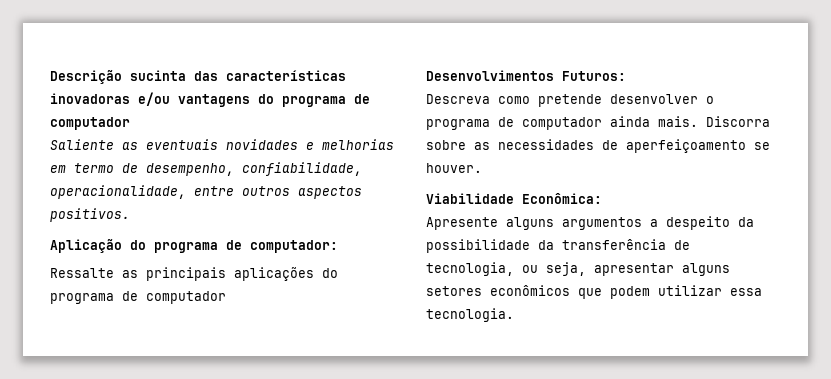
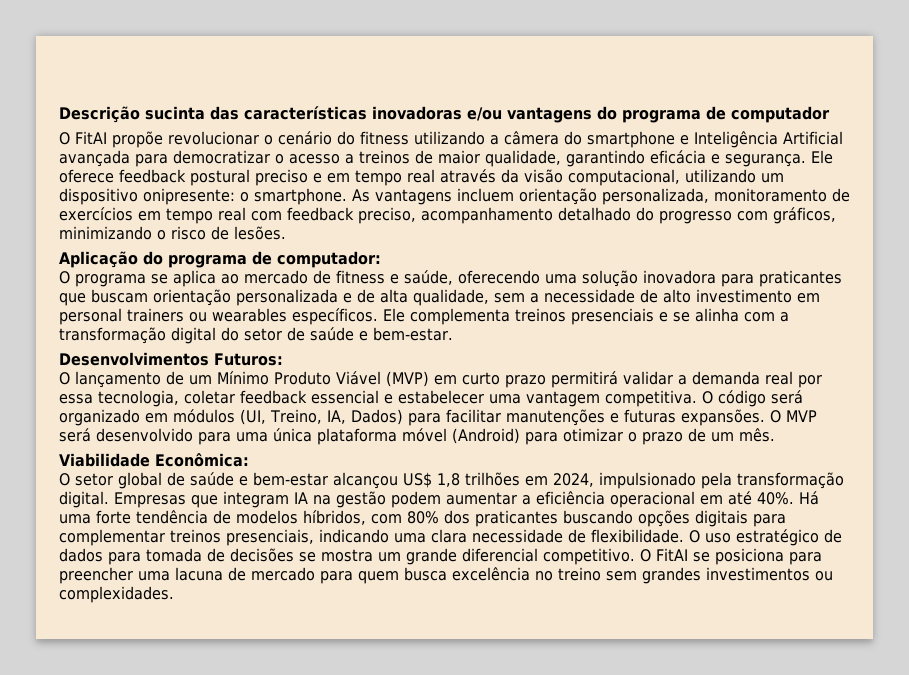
[50,139,394,150] [50,162,362,176] [50,185,362,199] [50,208,130,222] Saliente as eventuais novidades e melhorias em termo de desempenho, confiabilidade, operacionalidade, entre outros aspectos positivos. -> [59,131,843,148] [59,150,833,167] [59,169,784,186] [59,188,850,205] [59,207,836,224] [59,226,286,240] O FitAI propõe revolucionar o cenário do fitness utilizando a câmera do smartphone e Inteligência Artificial avançada para democratizar o acesso a treinos de maior qualidade, garantindo eficácia e segurança. Ele oferece feedback postural preciso e em tempo real através da visão computacional, utilizando um dispositivo onipresente: o smartphone. As vantagens incluem orientação personalizada, monitoramento de exercícios em tempo real com feedback preciso, acompanhamento detalhado do progresso com gráficos, minimizando o risco de lesões.
[50,267,338,281] [50,291,226,304] [426,70,626,81] [426,94,714,107] [426,116,770,130] [426,139,770,153] [426,163,482,173] [426,193,602,204] [426,216,754,230] [426,239,690,253] [426,262,730,276] [426,285,762,299] [426,308,514,322] Ressalte as principais aplicações do programa de computador // Desenvolvimentos Futuros: // Descreva como pretende desenvolver o programa de computador ainda mais. Discorra sobre as necessidades de aperfeiçoamento se houver. // Viabilidade Econômica: // Apresente alguns argumentos a despeito da possibilidade da transferência de tecnologia, ou seja, apresentar alguns setores econômicos que podem utilizar essa tecnologia. -> [59,270,842,287] [59,289,820,306] [59,308,789,325] [59,327,453,344] [59,352,283,366] [59,371,822,388] [59,390,803,407] [59,409,817,426] [59,428,775,445] [59,453,249,467] [59,472,844,489] [59,491,819,508] [59,510,786,527] [59,529,842,546] [59,548,822,565] [59,567,833,584] [59,586,174,603] O programa se aplica ao mercado de fitness e saúde, oferecendo uma solução inovadora para praticantes que buscam orientação personalizada e de alta qualidade, sem a necessidade de alto investimento em personal trainers ou wearables específicos. Ele complementa treinos presenciais e se alinha com a transformação digital do setor de saúde e bem-estar. // Desenvolvimentos Futuros: // O lançamento de um Mínimo Produto Viável (MVP) em curto prazo permitirá validar a demanda real por essa tecnologia, coletar feedback essencial e estabelecer uma vantagem competitiva. O código será organizado em módulos (UI, Treino, IA, Dados) para facilitar manutenções e futuras expansões. O MVP será desenvolvido para uma única plataforma móvel (Android) para otimizar o prazo de um mês. // Viabilidade Econômica: // O setor global de saúde e bem-estar alcançou US$ 1,8 trilhões em 2024, impulsionado pela transformação digital. Empresas que integram IA na gestão podem aumentar a eficiência operacional em até 40%. Há uma forte tendência de modelos híbridos, com 80% dos praticantes buscando opções digitais para complementar treinos presenciais, indicando uma clara necessidade de flexibilidade. O uso estratégico de dados para tomada de decisões se mostra um grande diferencial competitivo. O FitAI se posiciona para preencher uma lacuna de mercado para quem busca excelência no treino sem grandes investimentos ou complexidades.

